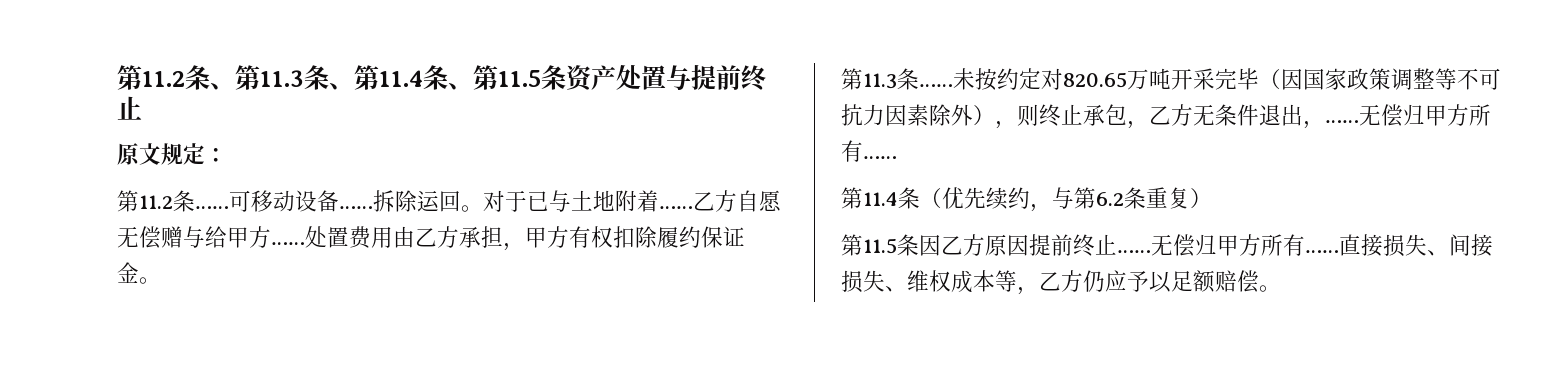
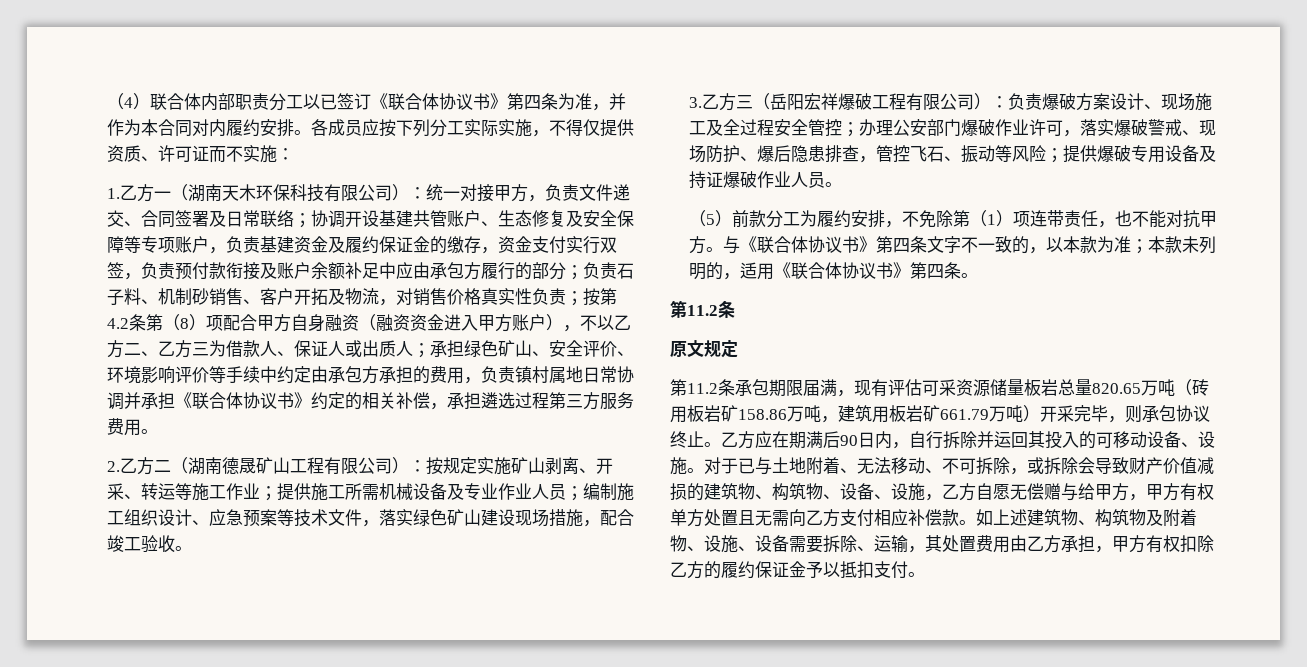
[117,64,766,92] [117,96,142,120] 第11.2条、第11.3条、第11.4条、第11.5条资产处置与提前终止 -> [106,93,626,111] [106,119,634,137] [106,145,294,163] [106,184,630,202] [106,210,634,228] [106,236,617,254] [106,262,634,280] [106,288,617,306] [106,314,631,332] [106,340,634,358] [106,366,634,384] [106,392,634,410] [106,418,158,436] [106,457,613,475] [106,483,634,501] [106,509,634,527] [106,535,192,553] [688,93,1212,111] [688,119,1216,137] [688,145,1216,163] [688,171,842,189] [688,210,1217,228] [688,236,1216,254] [688,262,978,280] [670,300,735,318] （4）联合体内部职责分工以已签订《联合体协议书》第四条为准，并作为本合同对内履约安排。各成员应按下列分工实际实施，不得仅提供资质、许可证而不实施： // 1.乙方一（湖南天木环保科技有限公司）：统一对接甲方，负责文件递交、合同签署及日常联络；协调开设基建共管账户、生态修复及安全保障等专项账户，负责基建资金及履约保证金的缴存，资金支付实行双签，负责预付款衔接及账户余额补足中应由承包方履行的部分；负责石子料、机制砂销售、客户开拓及物流，对销售价格真实性负责；按第4.2条第（8）项配合甲方自身融资（融资资金进入甲方账户），不以乙方二、乙方三为借款人、保证人或出质人；承担绿色矿山、安全评价、环境影响评价等手续中约定由承包方承担的费用，负责镇村属地日常协调并承担《联合体协议书》约定的相关补偿，承担遴选过程第三方服务费用。 // 2.乙方二（湖南德晟矿山工程有限公司）：按规定实施矿山剥离、开采、转运等施工作业；提供施工所需机械设备及专业作业人员；编制施工组织设计、应急预案等技术文件，落实绿色矿山建设现场措施，配合竣工验收。 // 3.乙方三（岳阳宏祥爆破工程有限公司）：负责爆破方案设计、现场施工及全过程安全管控；办理公安部门爆破作业许可，落实爆破警戒、现场防护、爆后隐患排查，管控飞石、振动等风险；提供爆破专用设备及持证爆破作业人员。 // （5）前款分工为履约安排，不免除第（1）项连带责任，也不能对抗甲方。与《联合体协议书》第四条文字不一致的，以本款为准；本款未列明的，适用《联合体协议书》第四条。 // 第11.2条
[205,148,227,162] [117,190,461,212] ： // 第11.2条……可移动设备……拆除运回 -> [670,379,1209,397] [670,405,1210,423] [670,431,1215,449] [670,457,687,475] // 第11.2条承包期限届满，现有评估可采资源储量板岩总量820.65万吨（砖用板岩矿158.86万吨，建筑用板岩矿661.79万吨）开采完毕，则承包协议终止。乙方应在期满后90日内，自行拆除并运回其投入的可移动设备、设施
[659,206,693,209] …… -> [840,457,1214,475] [670,483,942,501] 、无法移动、不可拆除，或拆除会导致财产价值减损的建筑物、构筑物、设备、设施，
[271,242,305,245] …… -> [1129,483,1214,501] [670,509,1197,527] [670,535,942,553] ，甲方有权单方处置且无需向乙方支付相应补偿款。如上述建筑物、构筑物及附着物、设施、设备需要拆除、运输，其
[657,226,745,248] [117,262,161,284] [841,68,1501,91] [841,104,1491,129] [841,140,897,162] [841,187,1212,212] [841,234,1493,257] [841,270,1259,295] 履约保证金。 // 第11.3条……未按约定对820.65万吨开采完毕（因国家政策调整等不可抗力因素除外），则终止承包，乙方无条件退出，……无偿归甲方所有…… // 第11.4条（优先续约，与第6.2条重复） // 第11.5条因乙方原因提前终止……无偿归甲方所有……直接损失、间接损失、维权成本等，乙方仍应予以足额赔偿 -> [670,561,908,579] 乙方的履约保证金予以抵扣支付

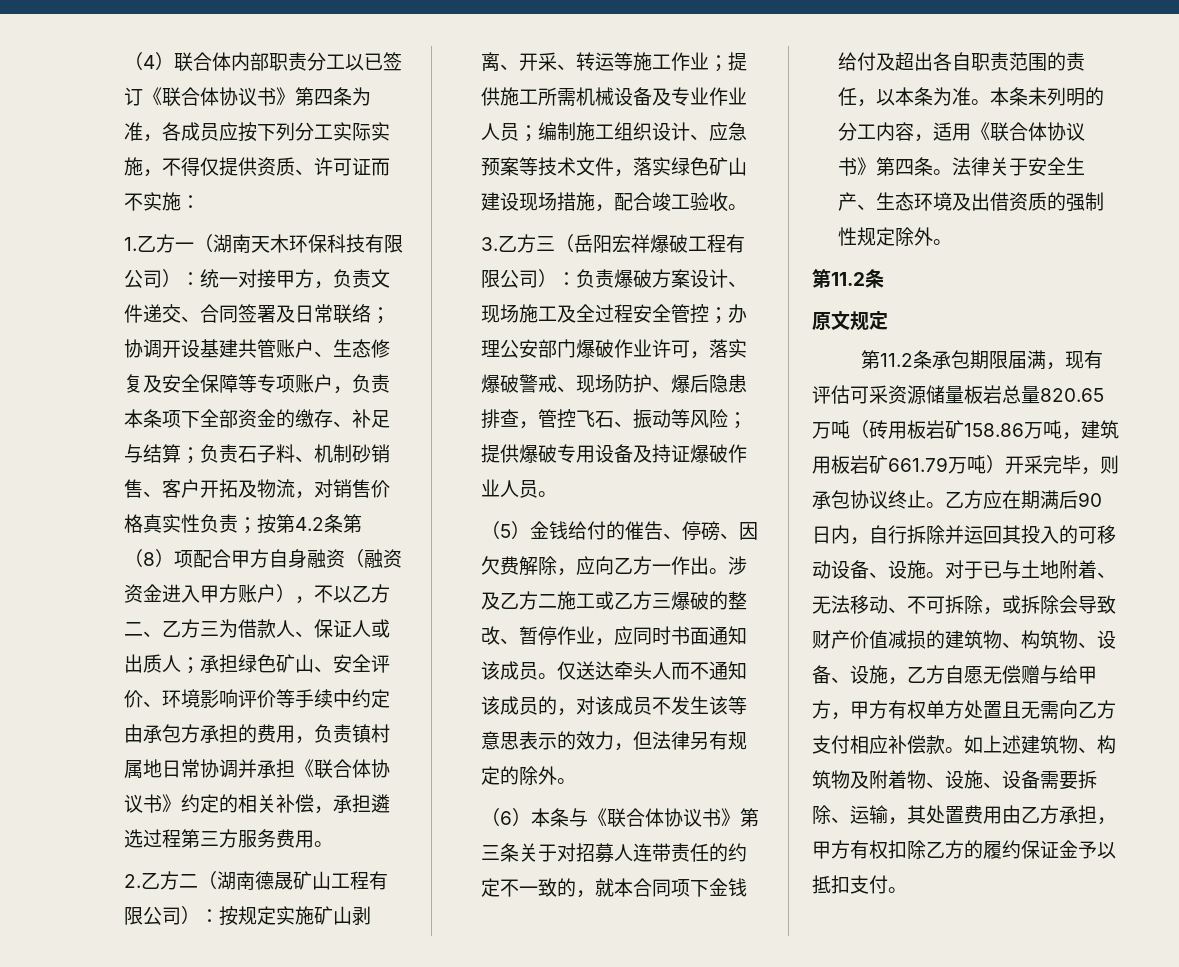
[608,93,626,110] [106,119,311,137] 并作为本合同对内履约安排。 -> (163, 138) none
[259,236,617,254] [106,262,566,280] 基建资金及履约保证金的缴存，资金支付实行双签，负责预付款衔接及账户余额补足中应由承包方履行的部分 -> [124,409,391,428] [124,444,182,463] 本条项下全部资金的缴存、补足与结算
[731,210,1217,228] [688,236,723,254] 前款分工为履约安排，不免除第（1）项连带责任，也不能对抗甲方。 -> [530,521,759,541] [481,556,748,576] [481,591,748,611] [481,626,748,646] [481,661,748,680] [481,696,748,716] [481,731,748,751] [481,766,577,785] [481,808,570,827] 金钱给付的催告、停磅、因欠费解除，应向乙方一作出。涉及乙方二施工或乙方三爆破的整改、暂停作业，应同时书面通知该成员。仅送达牵头人而不通知该成员的，对该成员不发生该等意思表示的效力，但法律另有规定的除外。 // （6）本条
[892,236,1216,254] [688,262,723,280] 四条文字不一致的，以本款为准；本款未列明的 -> [481,843,748,863] [481,878,748,898] [838,52,1086,71] [838,87,1105,107] [838,122,915,141] 三条关于对招募人连带责任的约定不一致的，就本合同项下金钱给付及超出各自职责范围的责任，以本条为准。本条未列明的分工内容
(978, 275) none -> [952,157,1086,176] [838,192,1105,212] [838,227,953,246] 法律关于安全生产、生态环境及出借资质的强制性规定除外。

